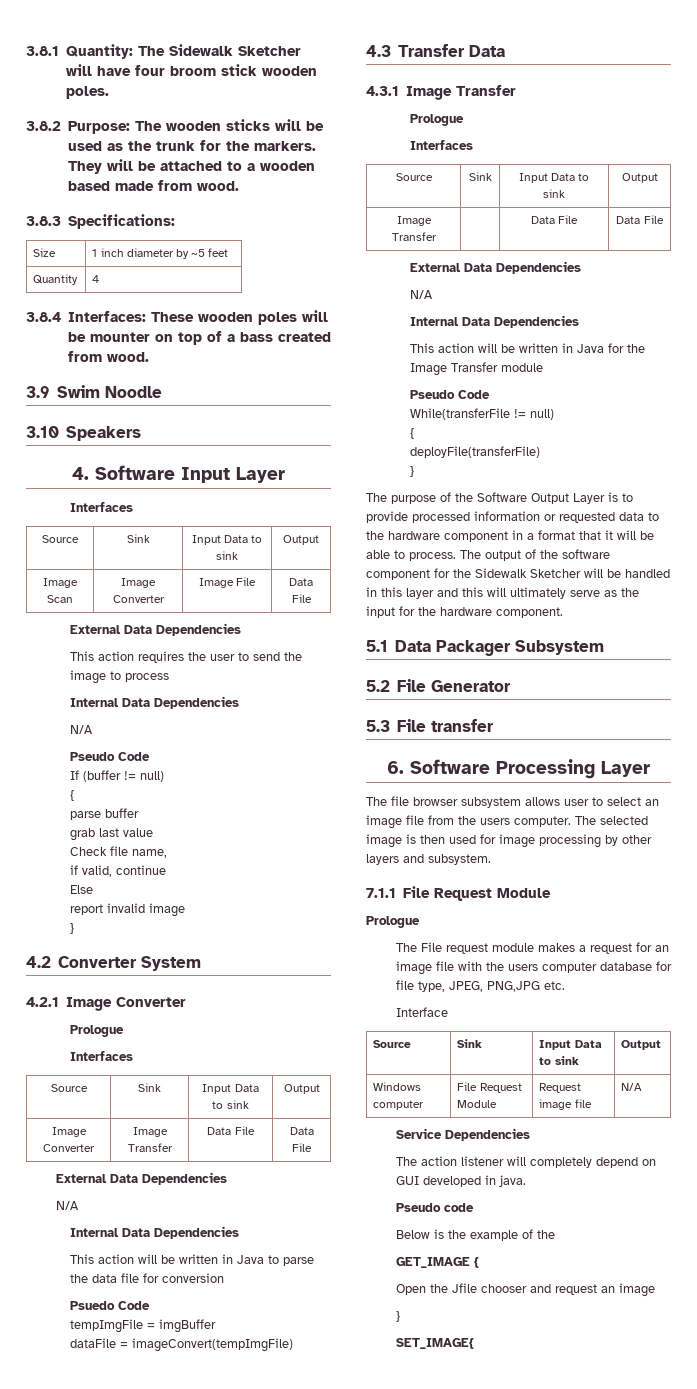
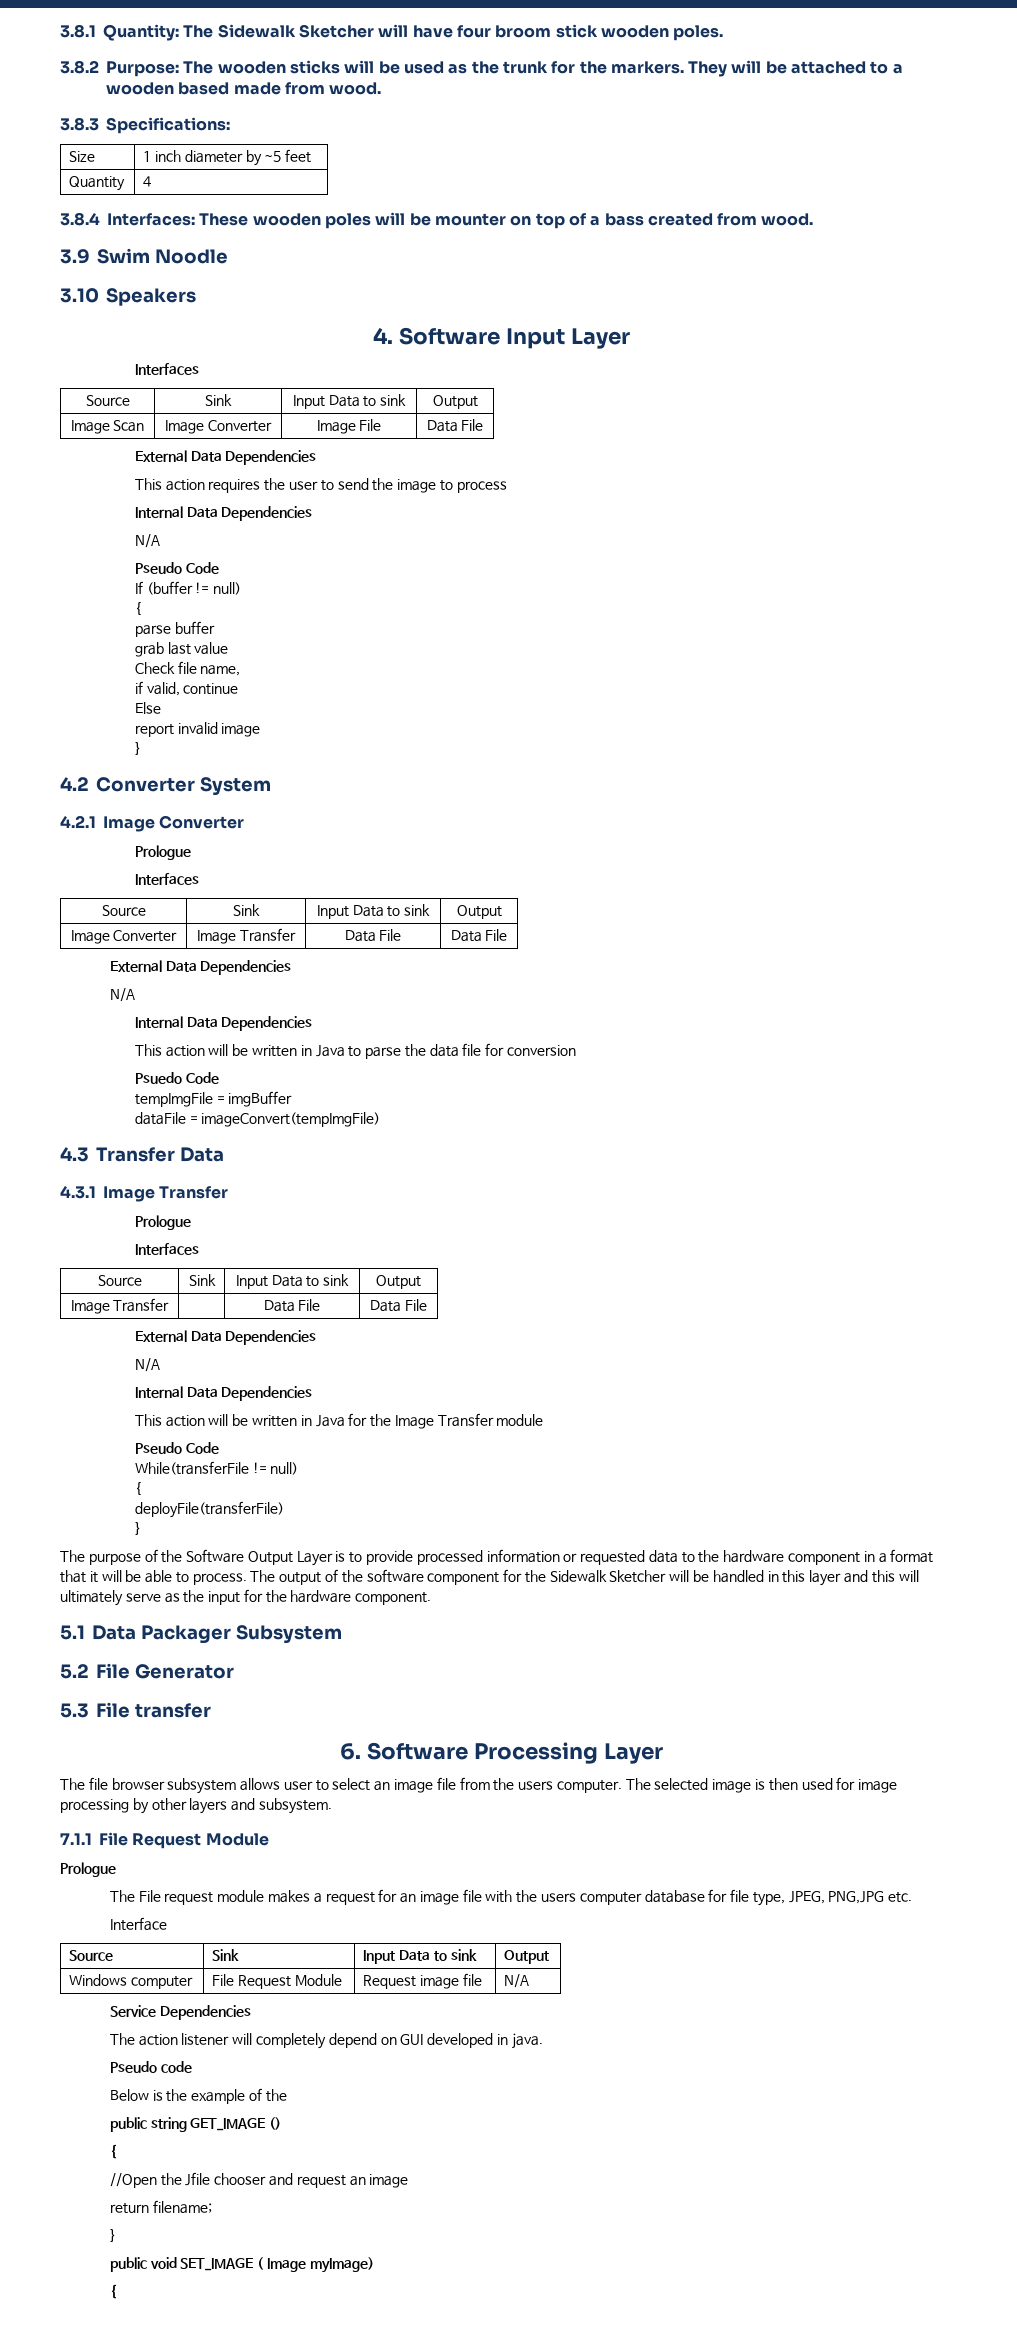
[395,1257,479,1268] [395,1284,426,1295] GET_IMAGE { // Open -> [109,2117,282,2132] [109,2144,116,2159] [109,2173,157,2188] public string GET_IMAGE () // { // //Open
[395,1311,400,1322] [395,1338,474,1349] // } // SET_IMAGE{ -> [109,2200,212,2214] [109,2229,116,2242] [109,2257,374,2273] [109,2284,116,2299] // return filename; // } // public void SET_IMAGE ( Image myImage) // {

